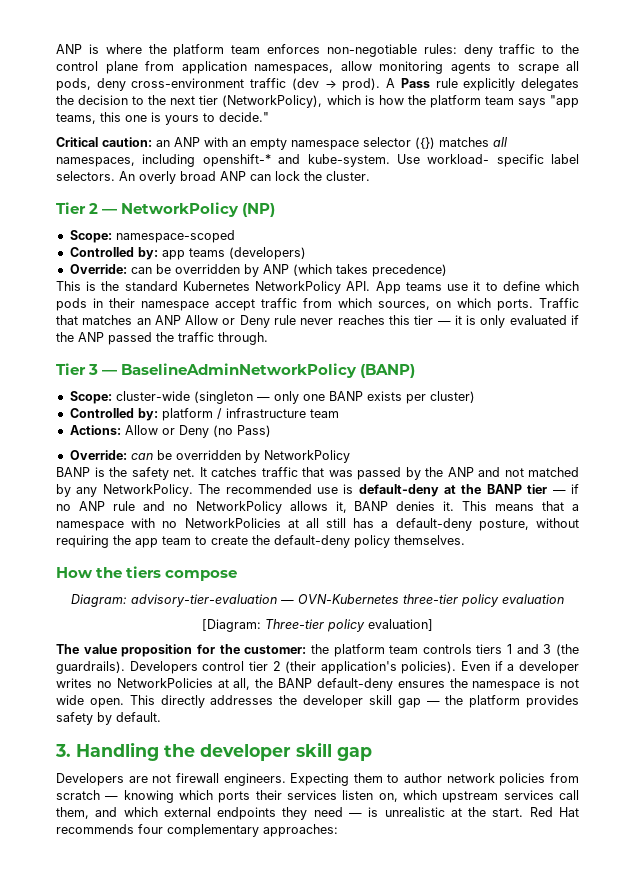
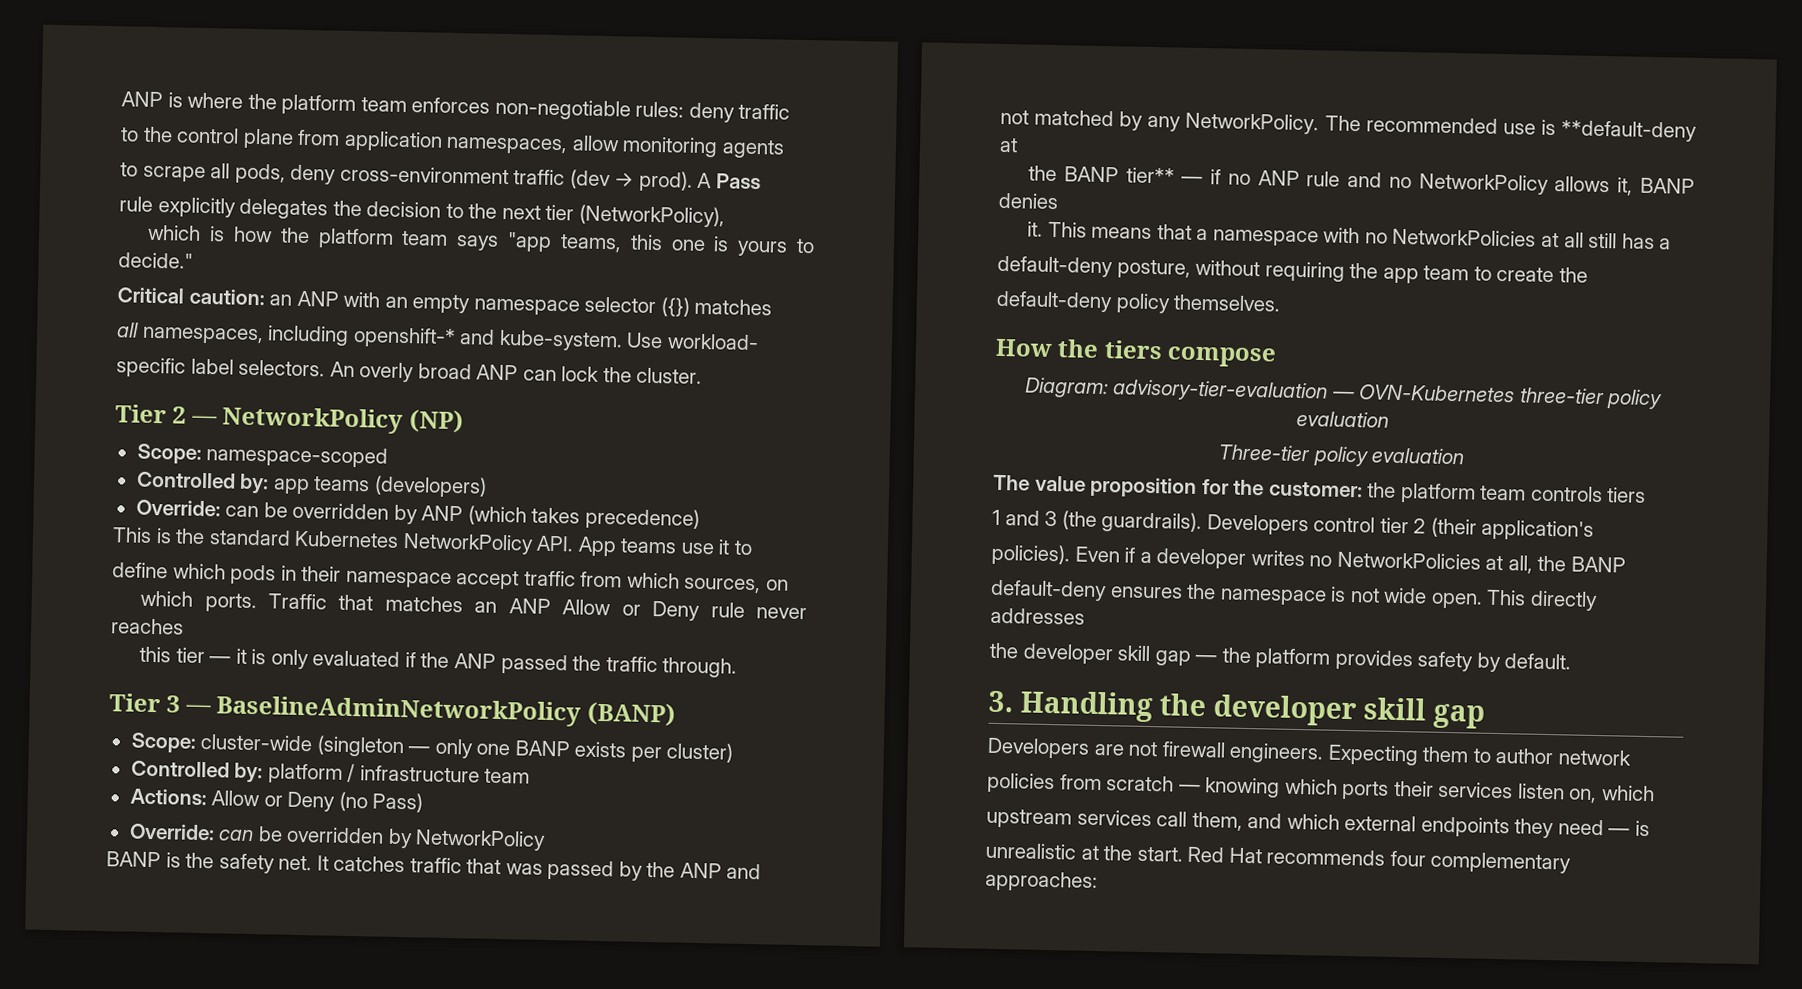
(536, 49) none -> (791, 111) //
(491, 68) none -> (785, 149) //
(430, 83) none -> (761, 181) //
(323, 101) none -> (725, 216) //
(489, 142) none -> (773, 307) //
(490, 159) none -> (759, 342) //
(498, 286) none -> (753, 548) //
(451, 304) none -> (789, 585) //
(385, 320) none -> (184, 626) //
(500, 472) none -> (762, 871) //
[358,484,548,497] default-deny at the BANP tier -> [1561,120,1697,142] [999,137,1018,153] [1028,165,1175,184] **default-deny at // the BANP tier**
(436, 506) none -> (1059, 201) //
(389, 524) none -> (1672, 244) //
(270, 540) none -> (1588, 275) //
[202,619,261,632] [Diagram: -> (1389, 419) none
[368,619,433,631] evaluation] -> [1371,447,1466,465] evaluation
(503, 649) none -> (1647, 495) //
(397, 667) none -> (1595, 530) //
(313, 683) none -> (1626, 564) //
(274, 700) none -> (1085, 616) //
(495, 778) none -> (1632, 757) //
(437, 795) none -> (1655, 793) //
(379, 812) none -> (1650, 828) //

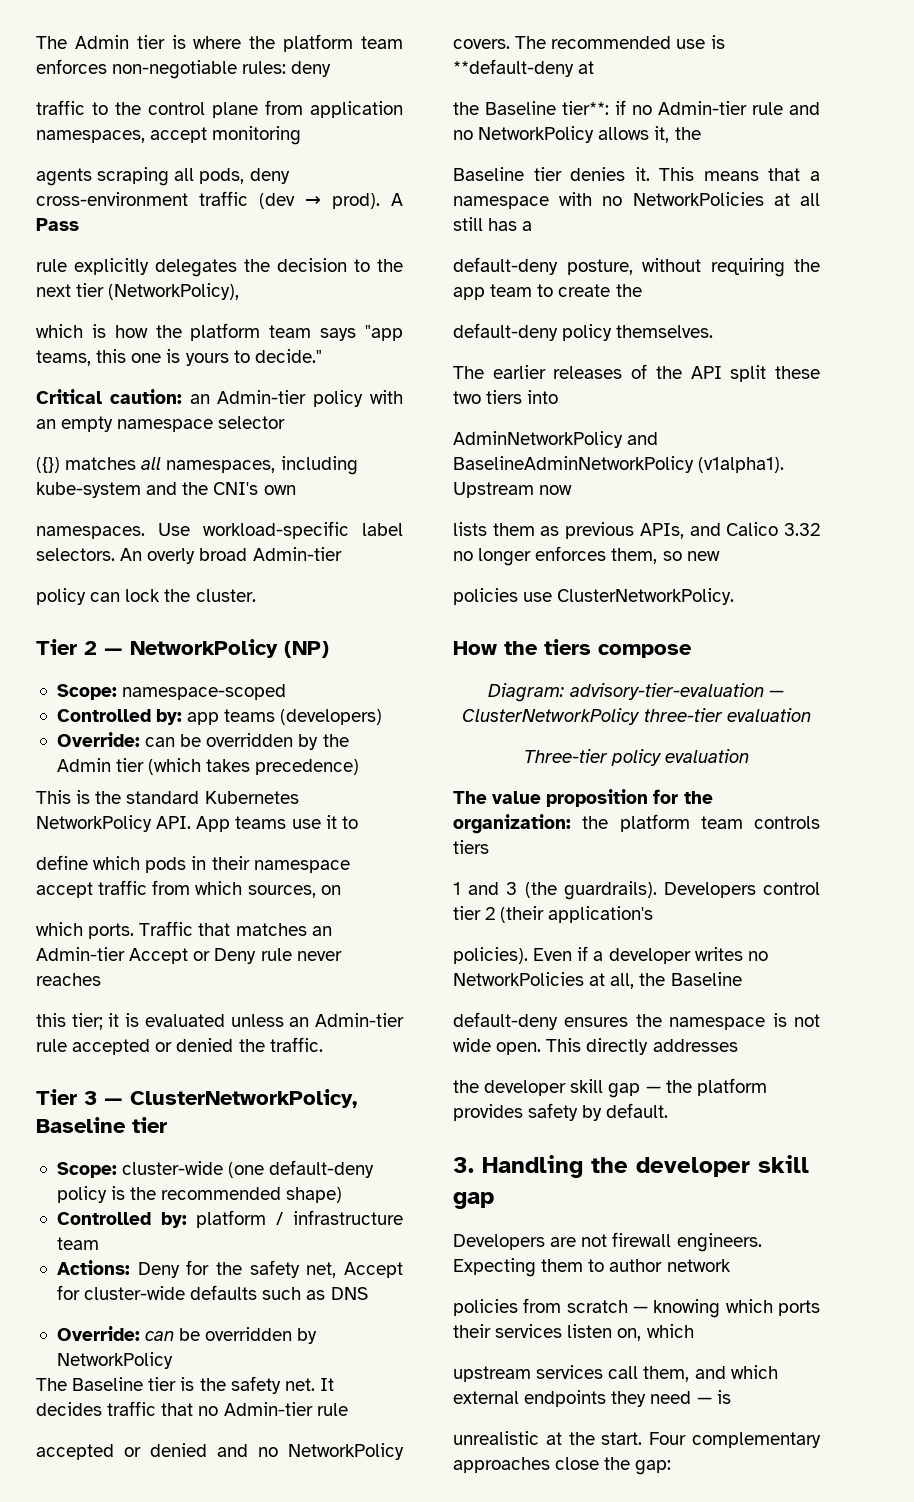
[121,91,163,108] ANP -> [36,35,165,49] The Admin tier
[738,103,791,120] traffic // -> [36,100,85,115] // traffic
[571,135,620,152] allow -> [150,127,208,143] accept
(719, 147) none -> (302, 135) //
[120,162,206,182] // to scrape -> [97,167,170,186] scraping
[296,290,339,307] ANP -> [217,390,364,407] Admin-tier policy
(657, 305) none -> (286, 422) //
(773, 307) // -> (137, 463) none
[352,326,759,352] [116,357,186,378] openshift-* and kube-system. Use workload- // specific -> [36,482,296,498] [36,521,349,539] kube-system and the CNI's own // namespaces. Use workload-specific
[476,364,519,381] ANP -> [252,547,342,561] [36,588,86,605] Admin-tier // policy
[421,505,464,522] ANP -> [322,734,349,747] [56,758,145,772] the Admin tier
[508,598,612,616] ANP Allow -> [36,947,189,964] Admin-tier Accept
[175,647,738,678] tier — it is only evaluated if the ANP passed the traffic through. -> [71,1013,404,1030] [36,1037,323,1055] tier; it is evaluated unless an Admin-tier rule accepted or denied the traffic.
[216,695,676,727] BaselineAdminNetworkPolicy (BANP) -> [130,1089,357,1108] [36,1117,167,1133] ClusterNetworkPolicy, Baseline tier
[316,735,734,763] (singleton — only one BANP exists per cluster) -> [228,1160,375,1178] [56,1186,343,1203] (one default-deny policy is the recommended shape)
[211,790,424,813] Allow or Deny (no Pass) -> [137,1260,403,1278] [56,1285,368,1300] Deny for the safety net, Accept for cluster-wide defaults such as DNS
[106,851,161,868] BANP -> [36,1377,177,1391] The Baseline tier
[333,855,406,873] catches -> [36,1402,102,1416] decides
[505,859,762,881] [1000,109,1320,135] was passed by the ANP and // not matched by any NetworkPolicy. -> [198,1402,348,1416] [36,1443,404,1460] [453,39,510,49] no Admin-tier rule // accepted or denied and no NetworkPolicy covers.
[1063,166,1204,185] BANP tier** — -> [485,101,609,115] Baseline tier**:
[1257,170,1300,186] ANP -> [658,101,747,115] Admin-tier
[1640,177,1696,194] BANP -> [674,127,701,140] [453,167,562,181] the // Baseline tier
(1059, 201) // -> (626, 174) none
(1282, 303) none -> [453,364,820,382] [453,390,559,404] [453,431,659,448] [453,456,785,473] [453,482,573,498] [453,522,820,539] [453,546,720,566] [453,588,735,605] // The earlier releases of the API split these two tiers into // AdminNetworkPolicy and BaselineAdminNetworkPolicy (v1alpha1). Upstream now // lists them as previous APIs, and Calico 3.32 no longer enforces them, so new // policies use ClusterNetworkPolicy.
[1359,384,1664,410] OVN-Kubernetes three-tier policy -> [462,708,723,725] ClusterNetworkPolicy three-tier
[1268,481,1363,498] customer: -> [453,814,571,834] organization:
[1570,556,1626,573] BANP -> [670,972,742,986] Baseline
[1187,846,1572,874] [985,870,1098,893] Red Hat recommends four complementary approaches: -> [649,1432,821,1448] [453,1457,672,1475] Four complementary approaches close the gap:

